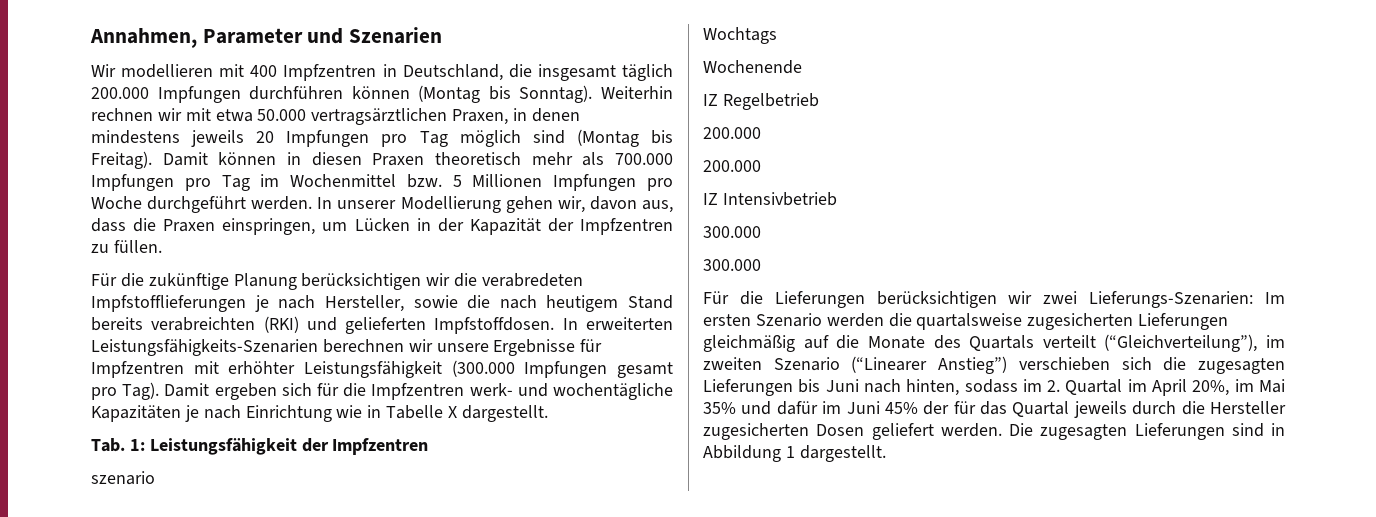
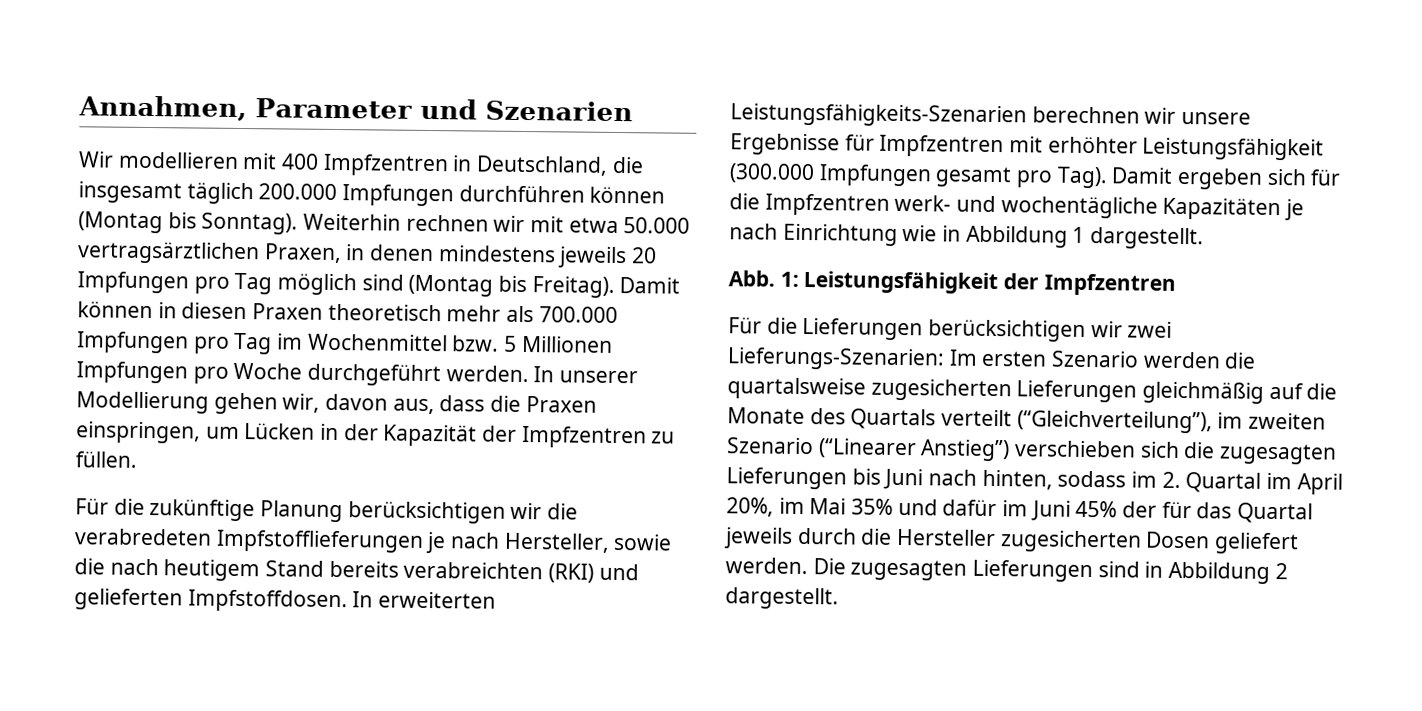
[386,405,458,419] Tabelle X -> [965,225,1086,248] Abbildung 1
[91,438,125,452] Tab. -> [728,270,775,287] Abb.
[91,471,155,485] [703,27,777,44] [703,60,802,74] [703,93,819,110] [703,127,761,139] [703,160,761,172] [703,192,837,206] [703,226,761,238] [703,259,761,271] // szenario // Wochtags // Wochenende // IZ Regelbetrieb // 200.000 // 200.000 // IZ Intensivbetrieb // 300.000 // 300.000 -> (1176, 284) none
[785,446,795,458] 1 -> [1274,563,1288,580] 2

